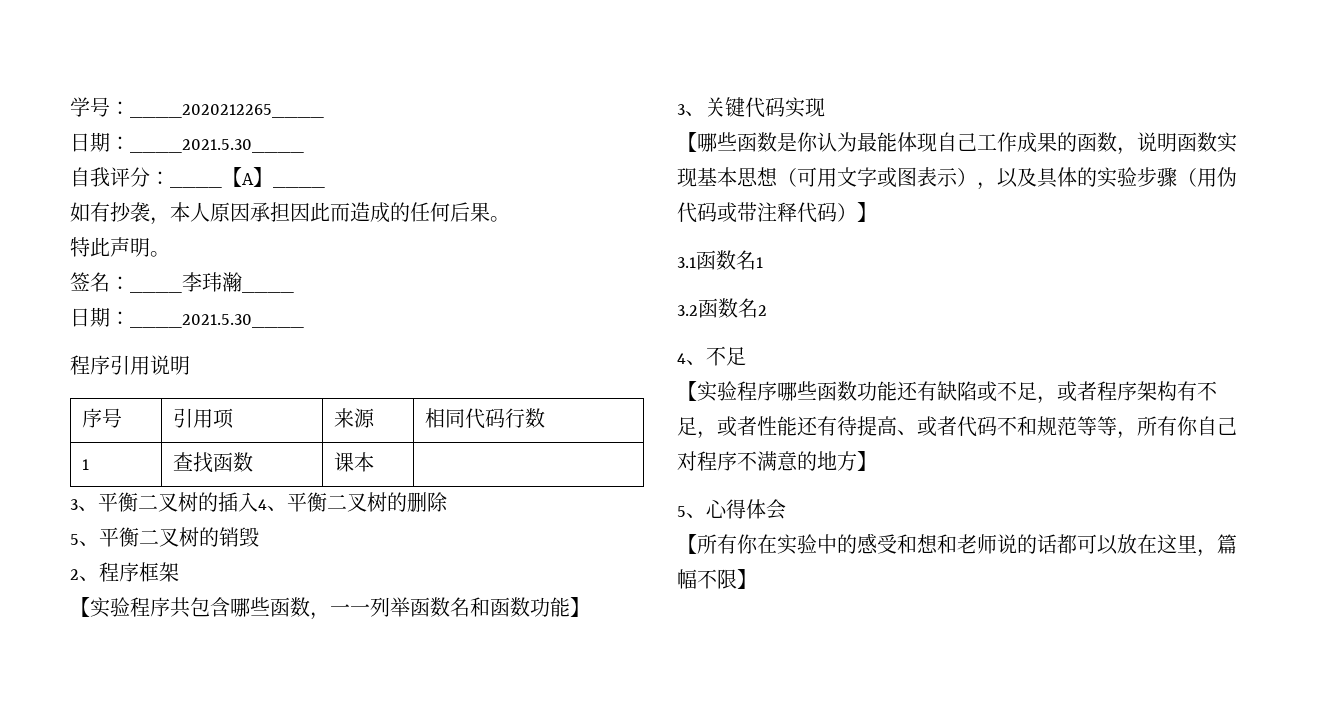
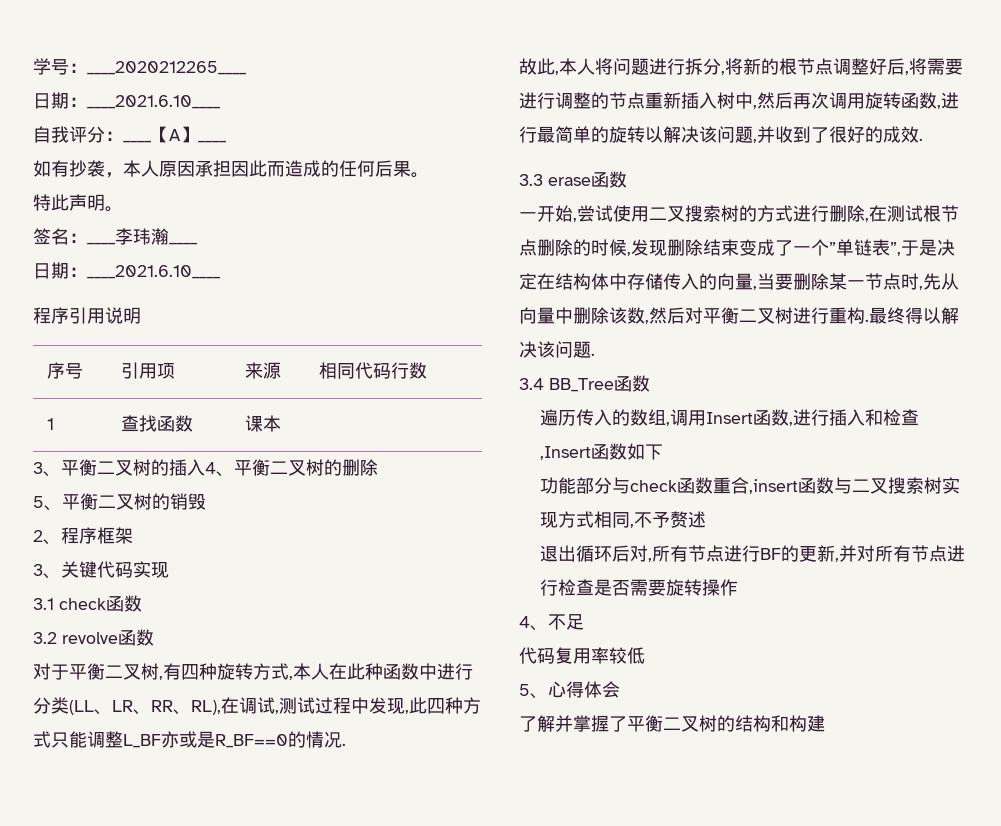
[130,139,304,153] ____2021.5.30____ -> [87,95,220,109] ____2021.6.10____
[130,314,304,328] ____2021.5.30____ -> [87,265,220,279] ____2021.6.10____
[70,597,590,620] // 【实验程序共包含哪些函数，一一列举函数名和函数功能】 -> (133, 535) none
[677,132,1237,155] [677,167,1237,190] [677,202,877,223] [677,250,763,270] [677,298,767,318] [677,346,746,366] [677,381,1217,404] [677,416,1237,439] [677,451,877,471] [677,499,786,520] [677,533,1237,557] [677,569,757,589] 【哪些函数是你认为最能体现自己工作成果的函数，说明函数实现基本思想（可用文字或图表示），以及具体的实验步骤（用伪代码或带注释代码）】 // 3.1函数名1 // 3.2函数名2 // 4、不足 // 【实验程序哪些函数功能还有缺陷或不足，或者程序架构有不足，或者性能还有待提高、或者代码不和规范等等，所有你自己对程序不满意的地方】 // 5、心得体会 // 【所有你在实验中的感受和想和老师说的话都可以放在这里，篇幅不限】 -> [33,595,142,612] [33,629,154,646] [33,663,473,680] [33,697,481,715] [33,731,346,748] [519,58,963,75] [519,92,959,109] [519,126,923,143] [519,171,627,188] [519,205,959,222] [519,239,955,256] [519,273,959,290] [519,307,959,324] [519,341,595,358] [519,375,650,392] [540,409,920,426] [540,443,664,460] [540,477,961,494] [540,511,707,528] [540,545,966,562] [540,579,739,596] [519,614,584,631] [519,647,645,664] [519,681,620,699] [519,715,825,732] 3.1 check函数 // 3.2 revolve函数 // 对于平衡二叉树,有四种旋转方式,本人在此种函数中进行分类(LL、LR、RR、RL),在调试,测试过程中发现,此四种方式只能调整L_BF亦或是R_BF==0的情况. // 故此,本人将问题进行拆分,将新的根节点调整好后,将需要进行调整的节点重新插入树中,然后再次调用旋转函数,进行最简单的旋转以解决该问题,并收到了很好的成效. // 3.3 erase函数 // 一开始,尝试使用二叉搜索树的方式进行删除,在测试根节点删除的时候,发现删除结束变成了一个”单链表”,于是决定在结构体中存储传入的向量,当要删除某一节点时,先从向量中删除该数,然后对平衡二叉树进行重构.最终得以解决该问题. // 3.4 BB_Tree函数 // 遍历传入的数组,调用Insert函数,进行插入和检查,Insert函数如下 // 功能部分与check函数重合,insert函数与二叉搜索树实现方式相同,不予赘述 // 退出循环后对,所有节点进行BF的更新,并对所有节点进行检查是否需要旋转操作 // 4、不足 // 代码复用率较低 // 5、心得体会 // 了解并掌握了平衡二叉树的结构和构建

